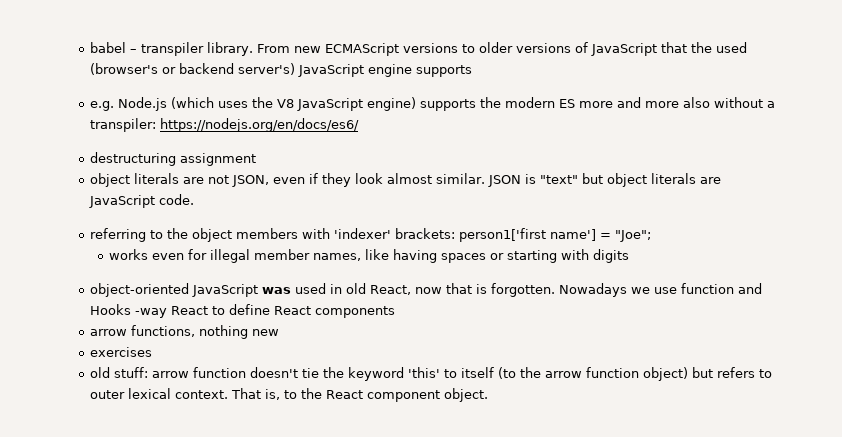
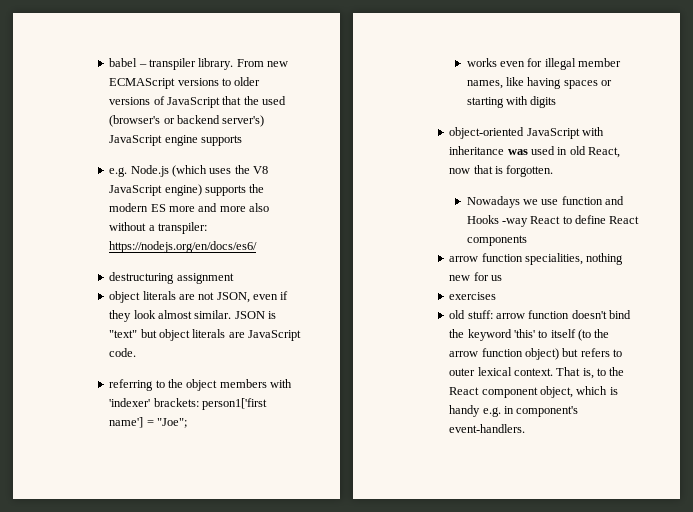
(259, 290) none -> [581,127,604,136] [449,146,505,155] with inheritance
(556, 290) none -> (554, 171) //
[131,325,196,337] functions, -> [481,253,583,265] function specialities,
(280, 332) none -> [473,272,502,281] for us
[302,368,320,378] tie -> [609,310,632,319] bind
[444,388,489,402] object. -> [539,386,618,398] [449,405,579,417] [449,424,526,433] object, which is handy e.g. in component's event-handlers.

